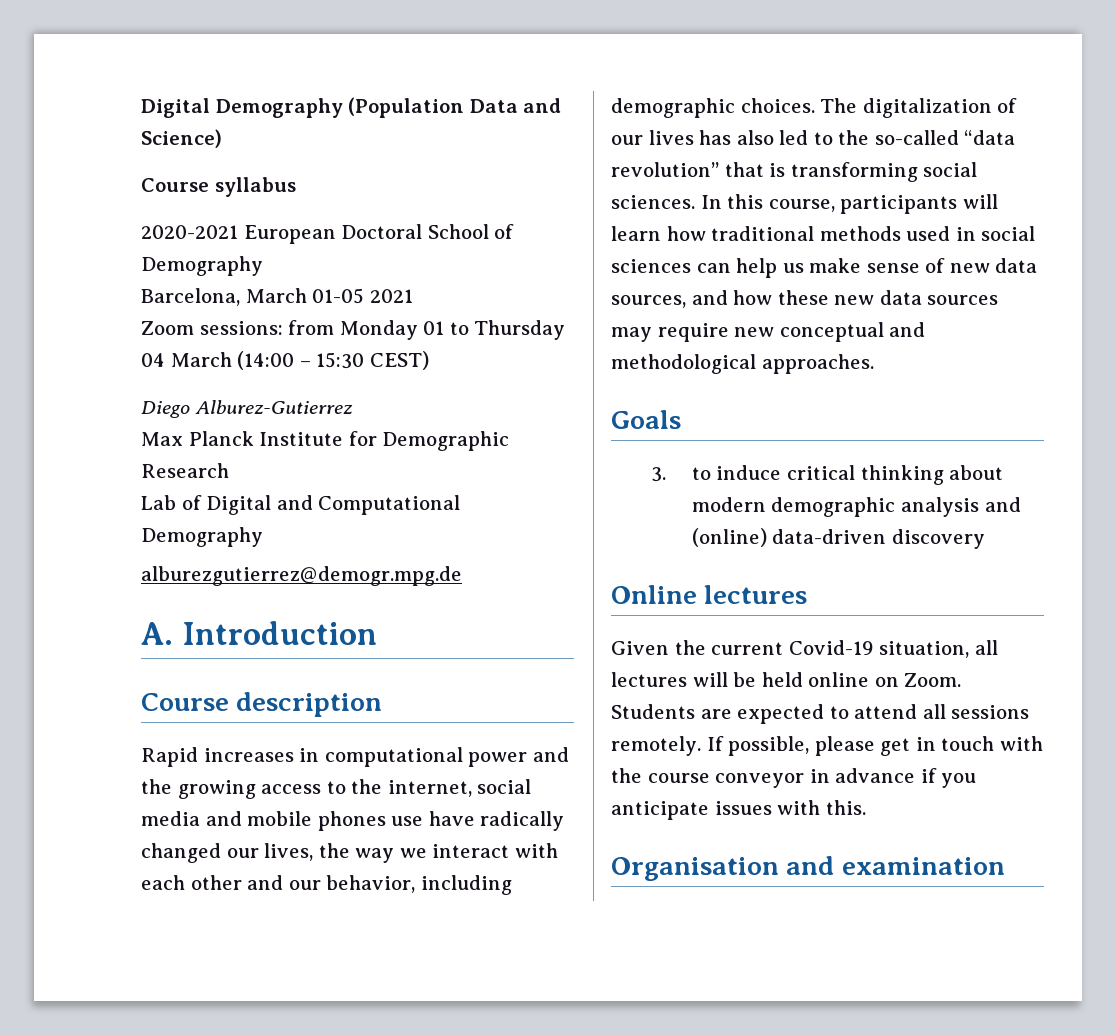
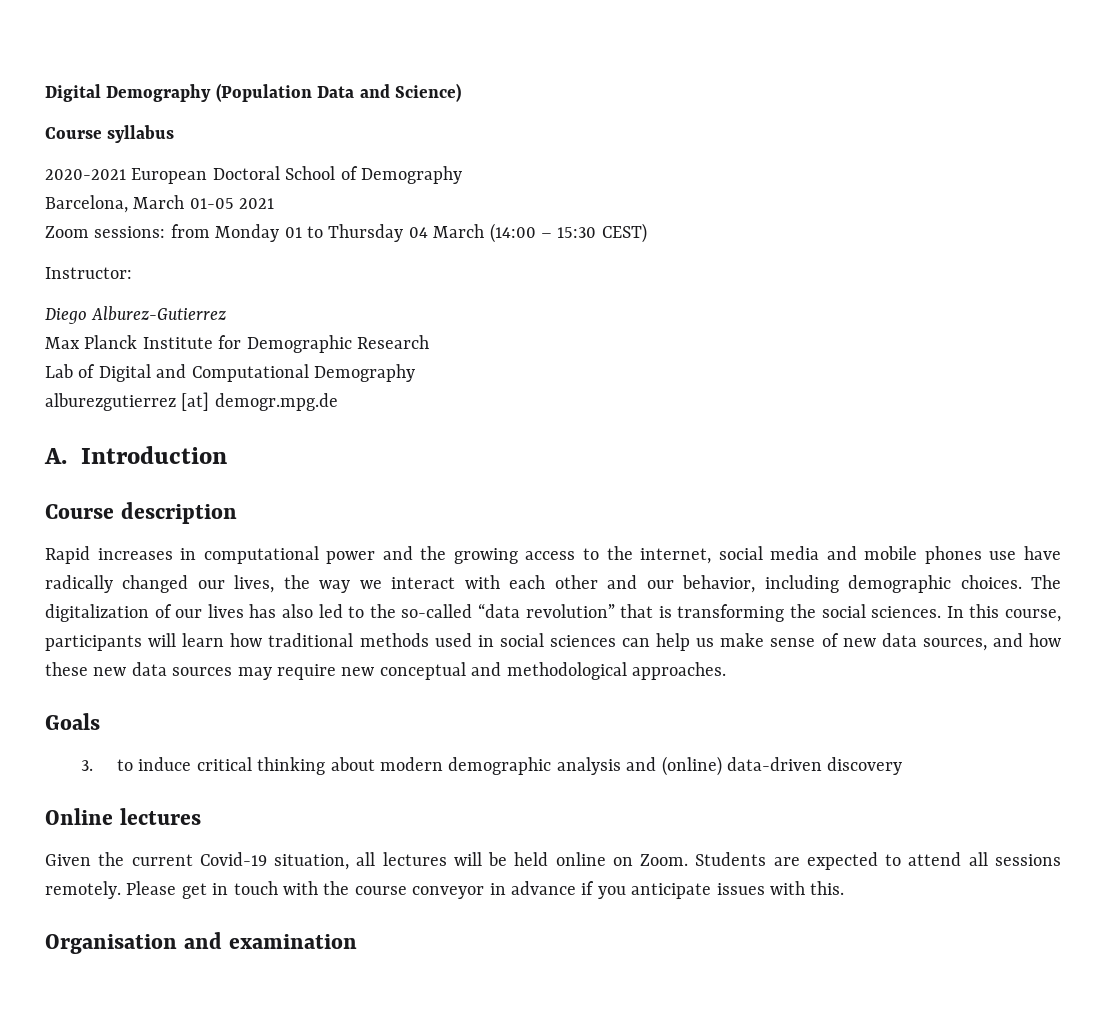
(429, 360) none -> [45,267,132,279] // Instructor:
[141,566,462,586] alburezgutierrez@demogr.mpg.de -> [45,392,338,411] alburezgutierrez [at] demogr.mpg.de
(918, 172) none -> [790,604,817,618] the
[706,736,875,756] If possible, please -> [126,881,177,895] Please

